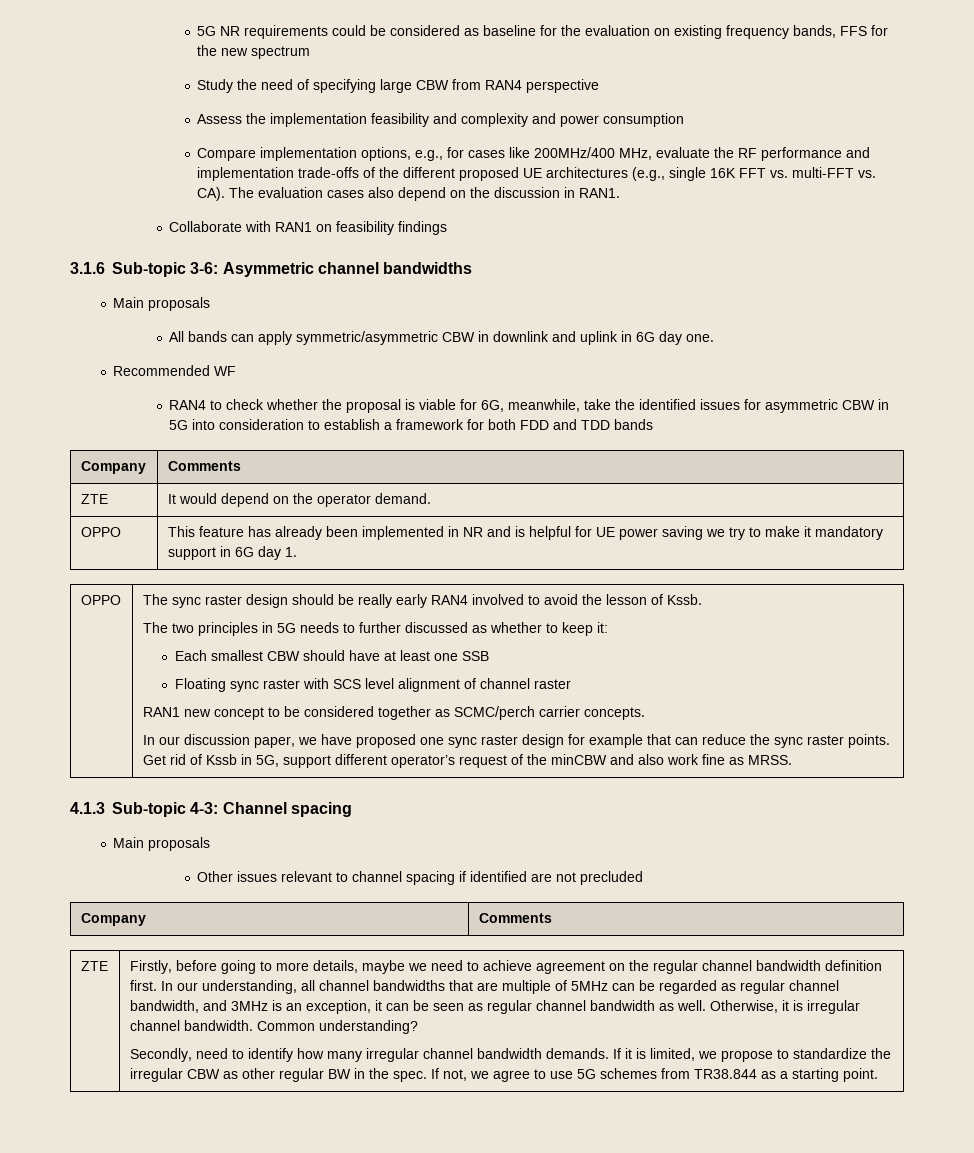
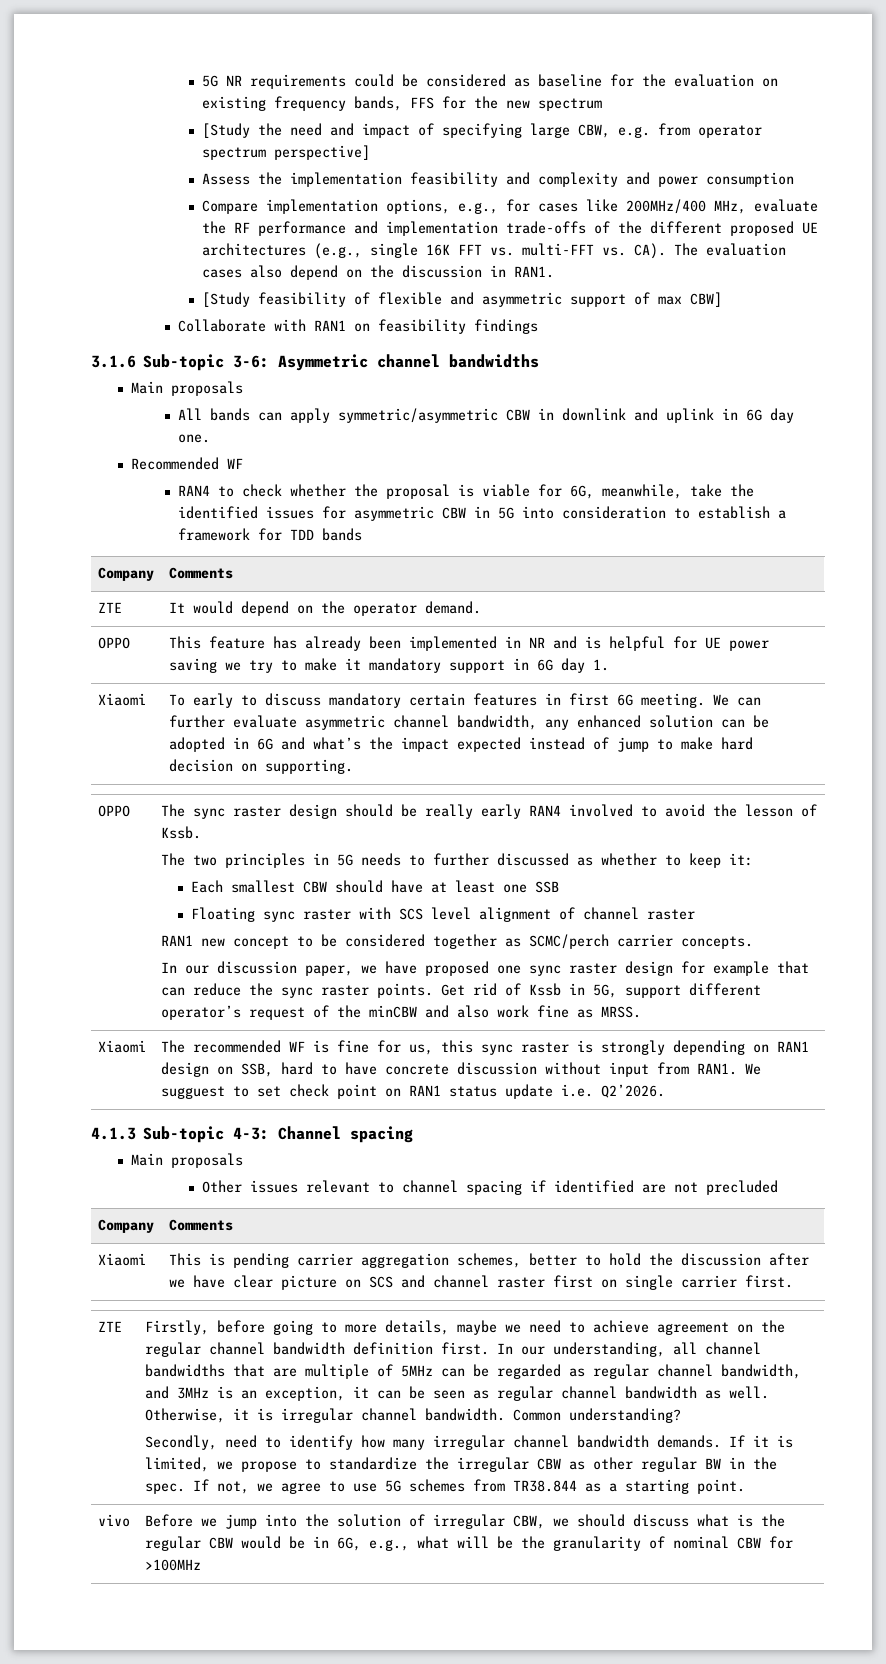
[197,79,234,93] Study -> [202,123,251,138] [Study
(294, 84) none -> [330,123,411,138] and impact
[416,79,600,93] CBW from RAN4 perspective -> [578,123,763,138] [202,145,371,160] CBW, e.g. from operator spectrum perspective]
(621, 193) none -> [202,292,723,307] // [Study feasibility of flexible and asymmetric support of max CBW]
[488,419,578,430] both FDD and -> (283, 534) none
(297, 552) none -> [98,693,147,706] [169,693,762,708] [169,715,770,730] [169,737,754,752] [169,759,354,774] // Xiaomi | To early to discuss mandatory certain features in first 6G meeting. We can further evaluate asymmetric channel bandwidth, any enhanced solution can be adopted in 6G and what’s the impact expected instead of jump to make hard decision on supporting.
(792, 760) none -> [98,1040,147,1053] [161,1040,810,1055] [161,1062,762,1077] [161,1084,666,1099] // Xiaomi | The recommended WF is fine for us, this sync raster is strongly depending on RAN1 design on SSB, hard to have concrete discussion without input from RAN1. We sugguest to set check point on RAN1 status update i.e. Q2’2026.
(552, 918) none -> [98,1253,147,1266] [169,1253,810,1268] [169,1275,794,1290] // Xiaomi | This is pending carrier aggregation schemes, better to hold the discussion after we have clear picture on SCS and channel raster first on single carrier first.
(878, 1075) none -> [98,1514,131,1527] [145,1514,786,1529] [145,1536,794,1551] [145,1559,202,1571] // vivo | Before we jump into the solution of irregular CBW, we should discuss what is the regular CBW would be in 6G, e.g., what will be the granularity of nominal CBW for >100MHz

